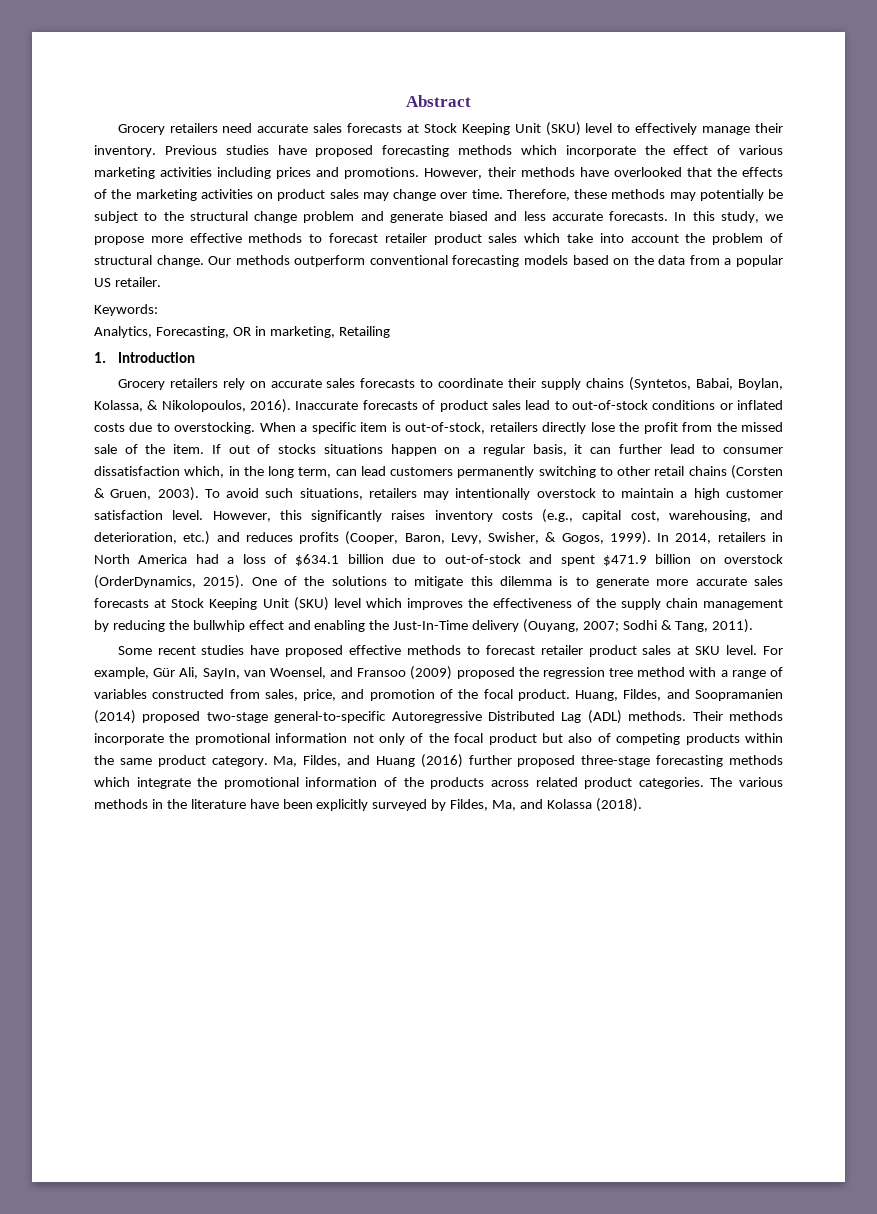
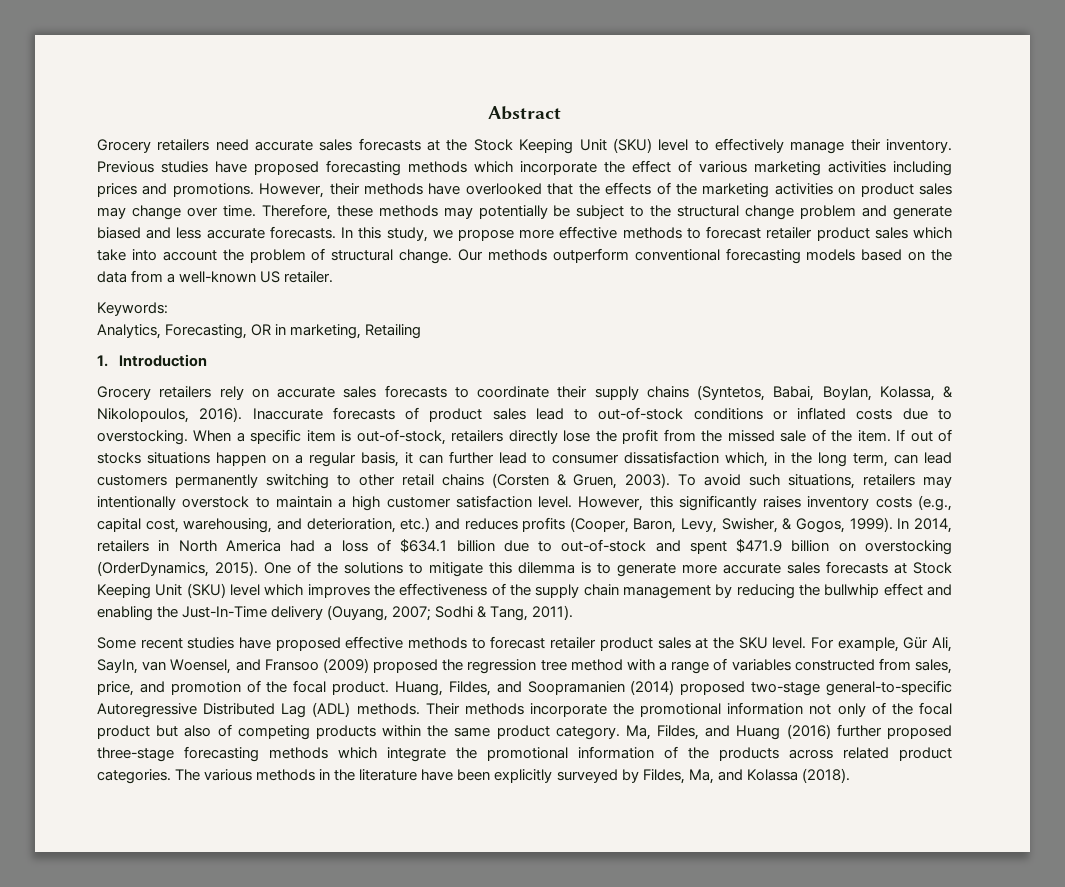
(420, 128) none -> [446,139,468,151] the
[735,255,783,267] popular -> [179,271,257,283] well-known
[724,554,783,564] overstock -> [865,540,953,555] overstocking
(690, 650) none -> [712,637,734,649] the

